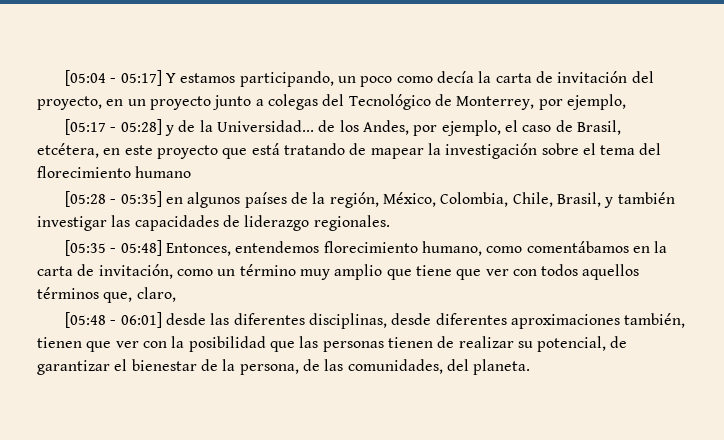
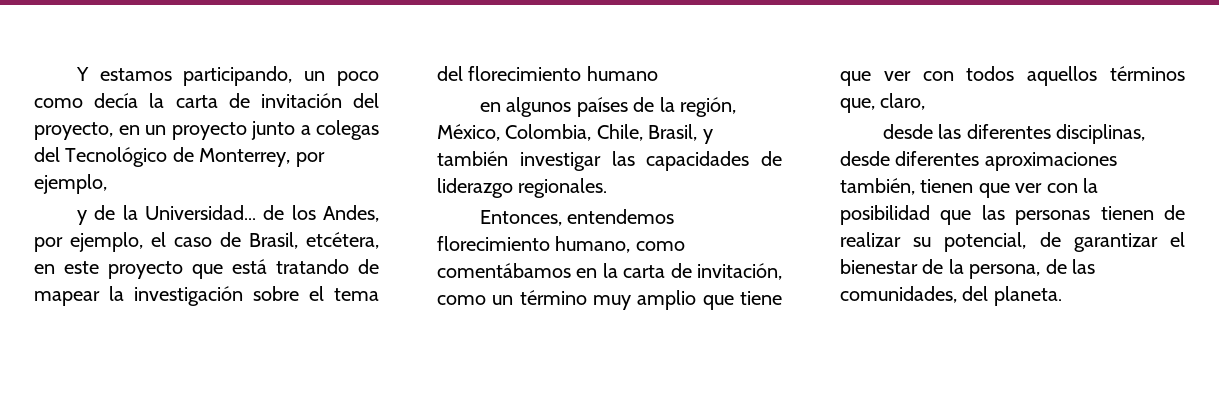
[65,70,162,86] [05:04 - 05:17] -> (75, 74) none
[65,119,162,135] [05:17 - 05:28] -> (107, 184) none
[65,191,162,207] [05:28 - 05:35] -> (658, 73) none
[65,240,162,256] [05:35 - 05:48] -> (608, 188) none
[65,312,162,328] [05:48 - 06:01] -> (926, 101) none

